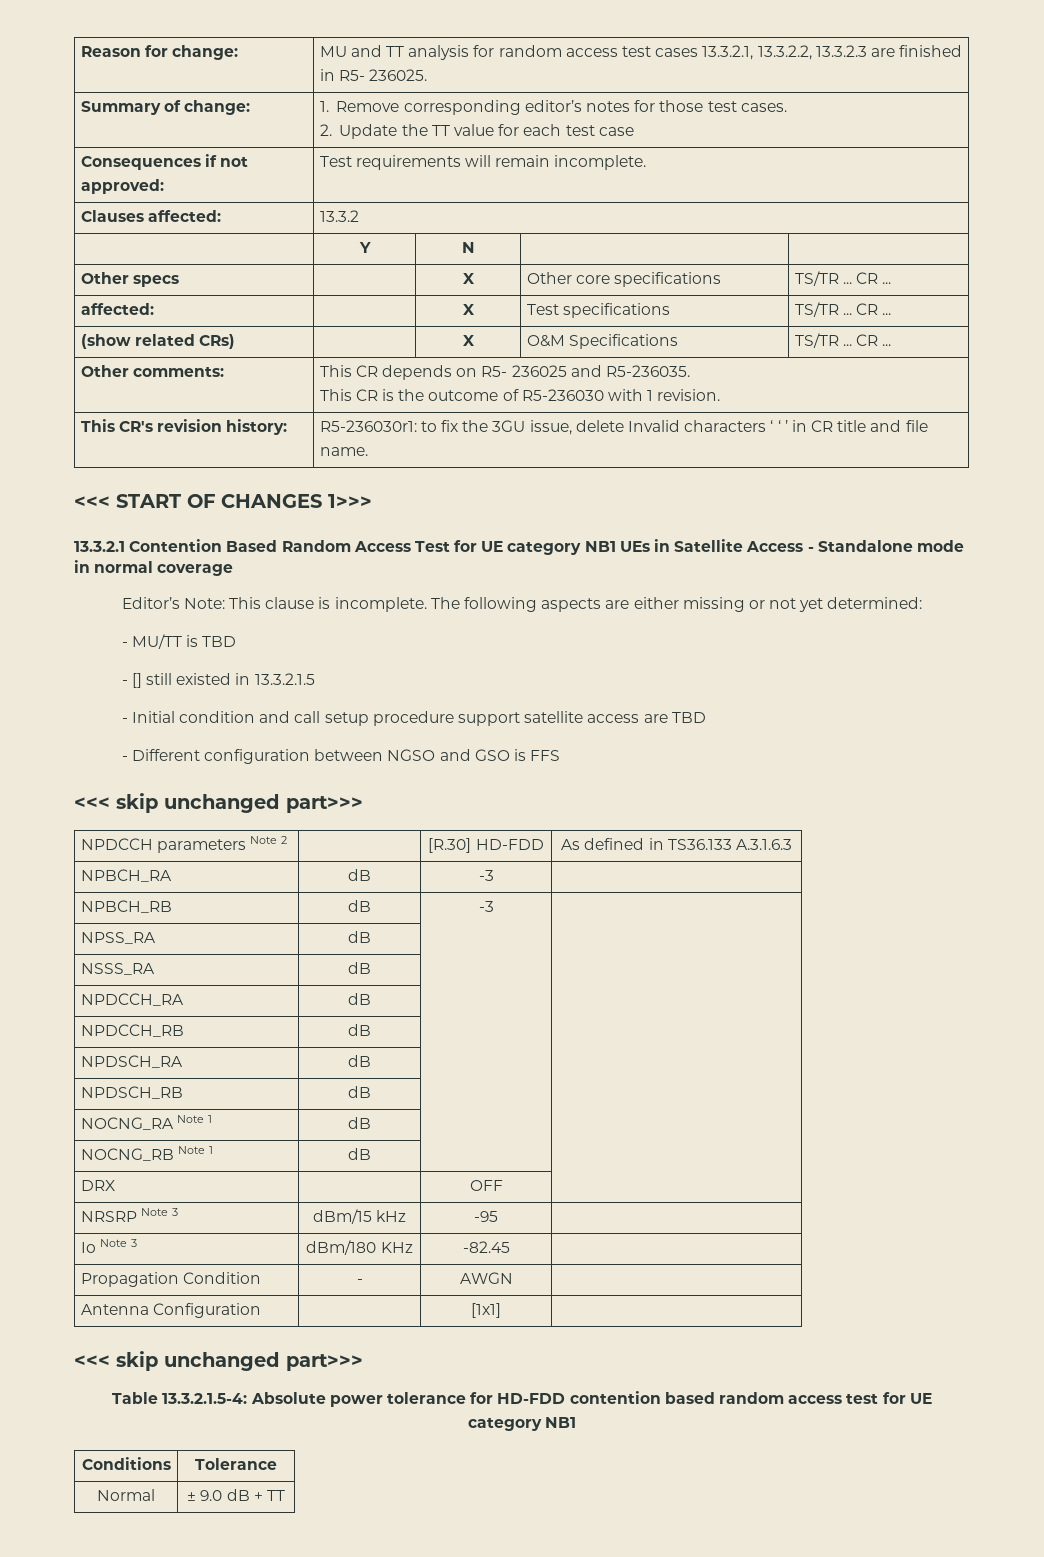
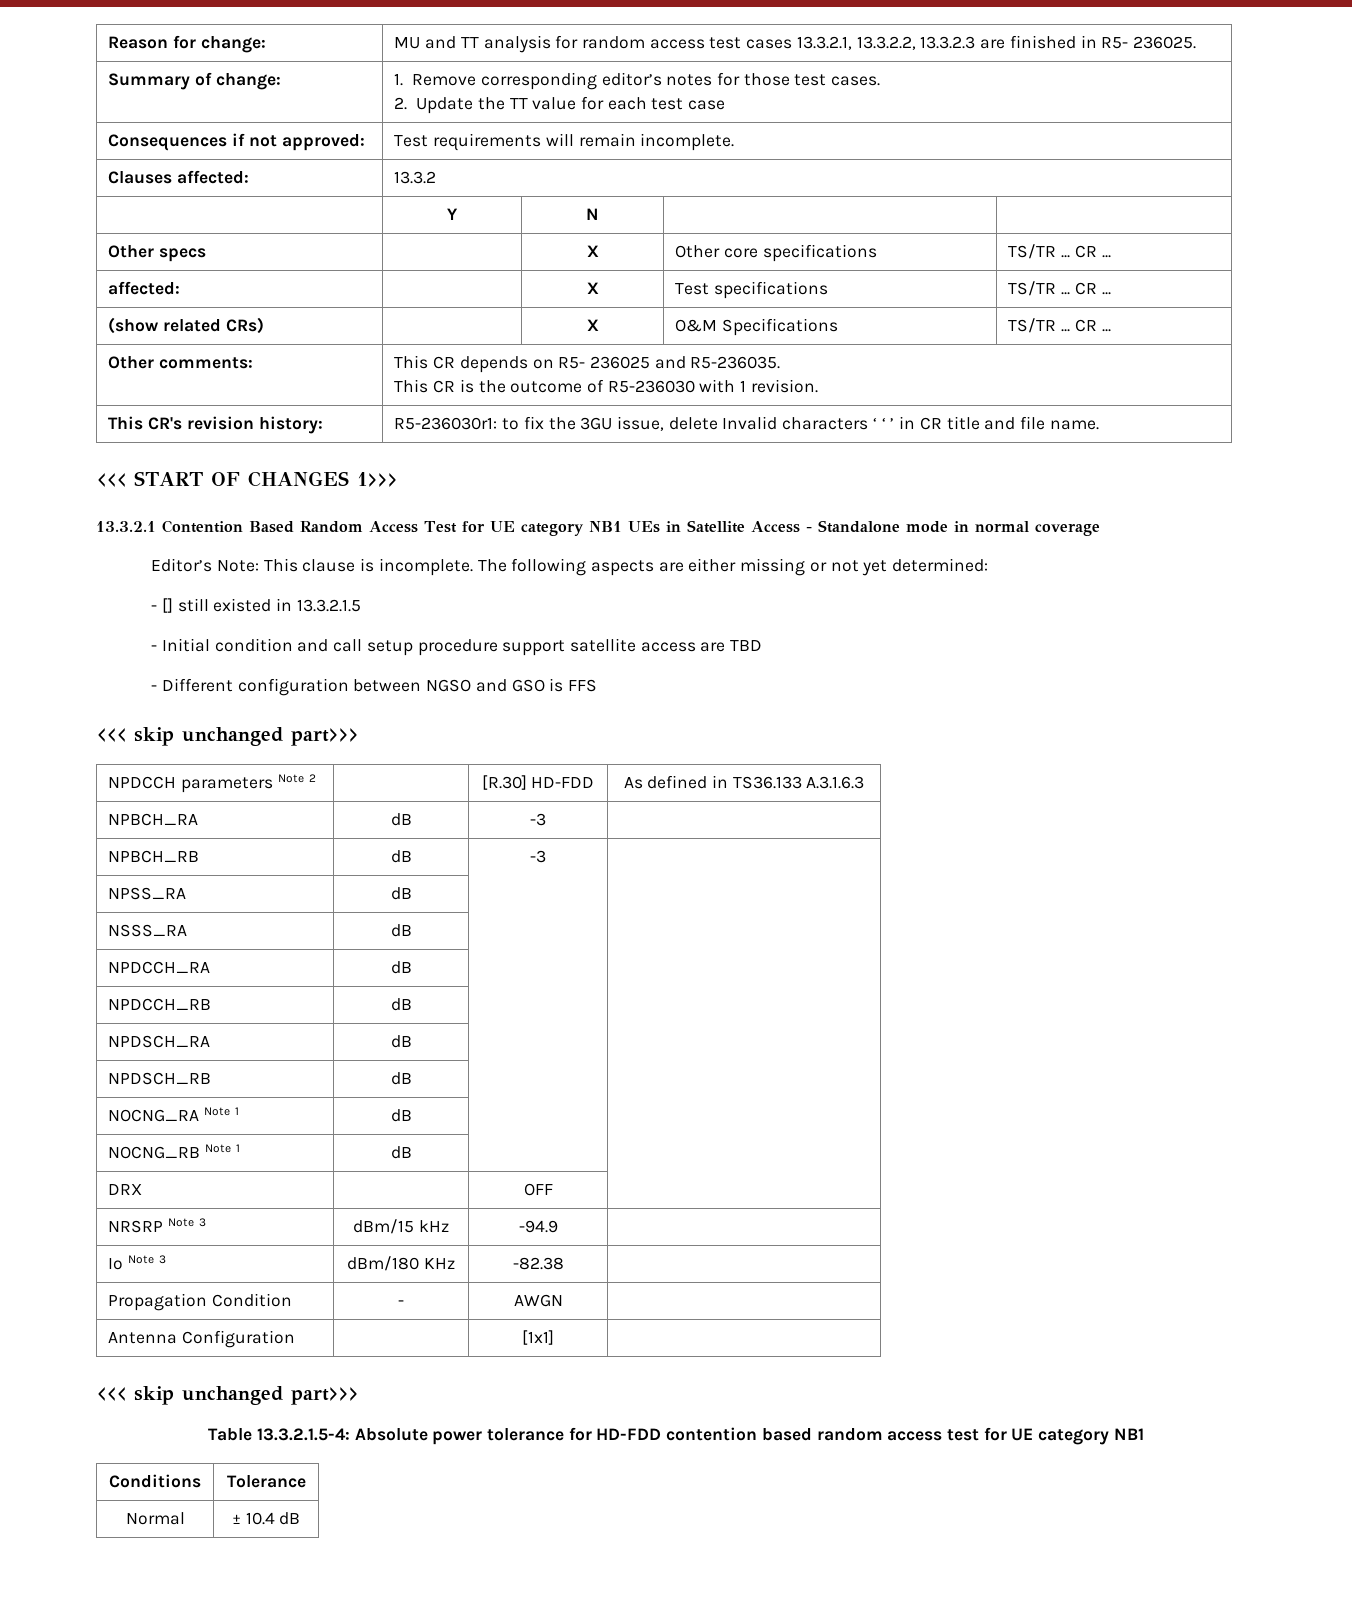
[121,634,237,649] // - MU/TT is TBD -> (989, 565) none
[474,1211,498,1222] -95 -> [518,1220,558,1233] -94.9
[462,1241,510,1253] -82.45 -> [512,1257,564,1270] -82.38
[200,1489,285,1501] 9.0 dB + TT -> [245,1512,301,1525] 10.4 dB

